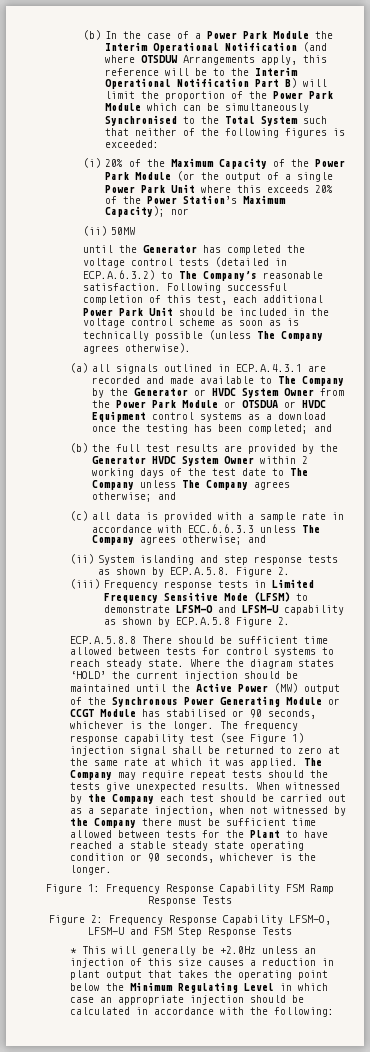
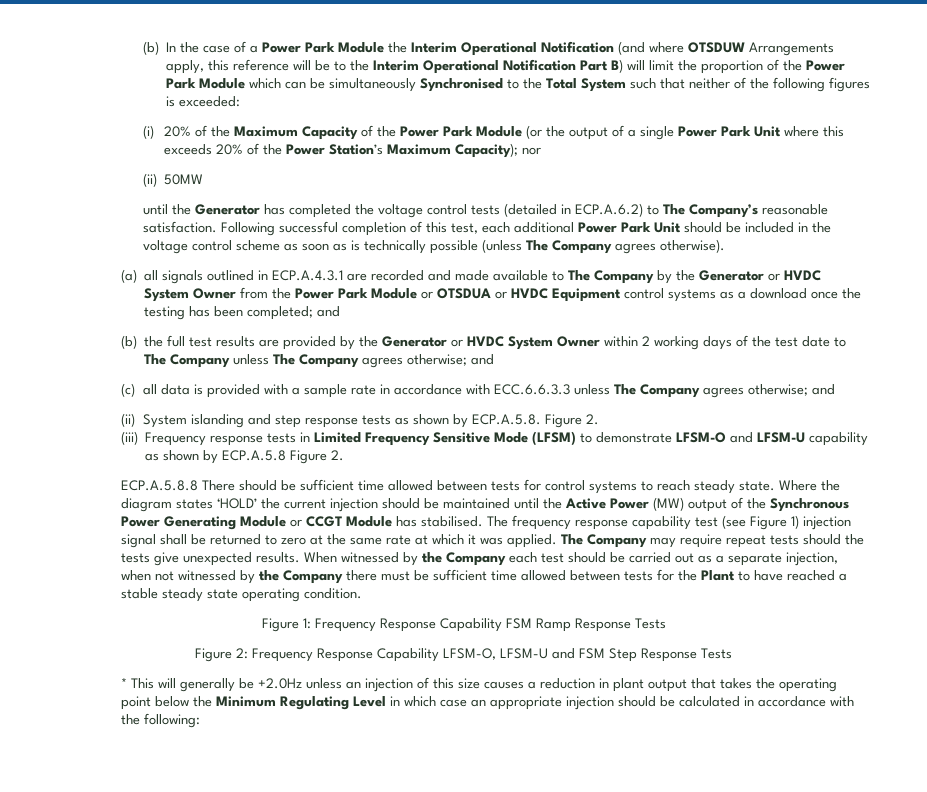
[83,270,156,280] ECP.A.6.3.2) -> [574,203,643,217] ECP.A.6.2)
(146, 460) none -> [451,339,464,347] or
[165,709,316,719] [69,721,214,731] stabilised or 90 seconds, whichever is the longer. -> [421,516,484,527] stabilised.
[69,853,316,863] [69,865,112,875] condition or 90 seconds, whichever is the longer. -> [304,588,363,599] condition.

